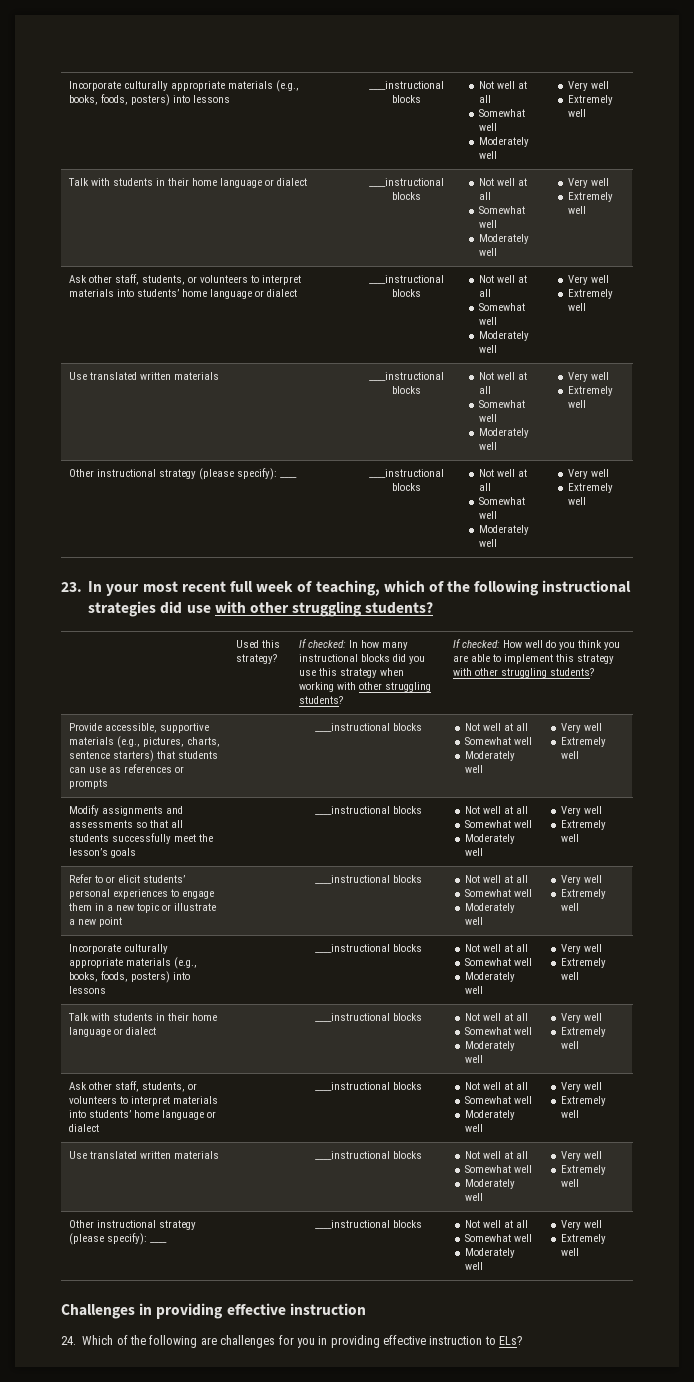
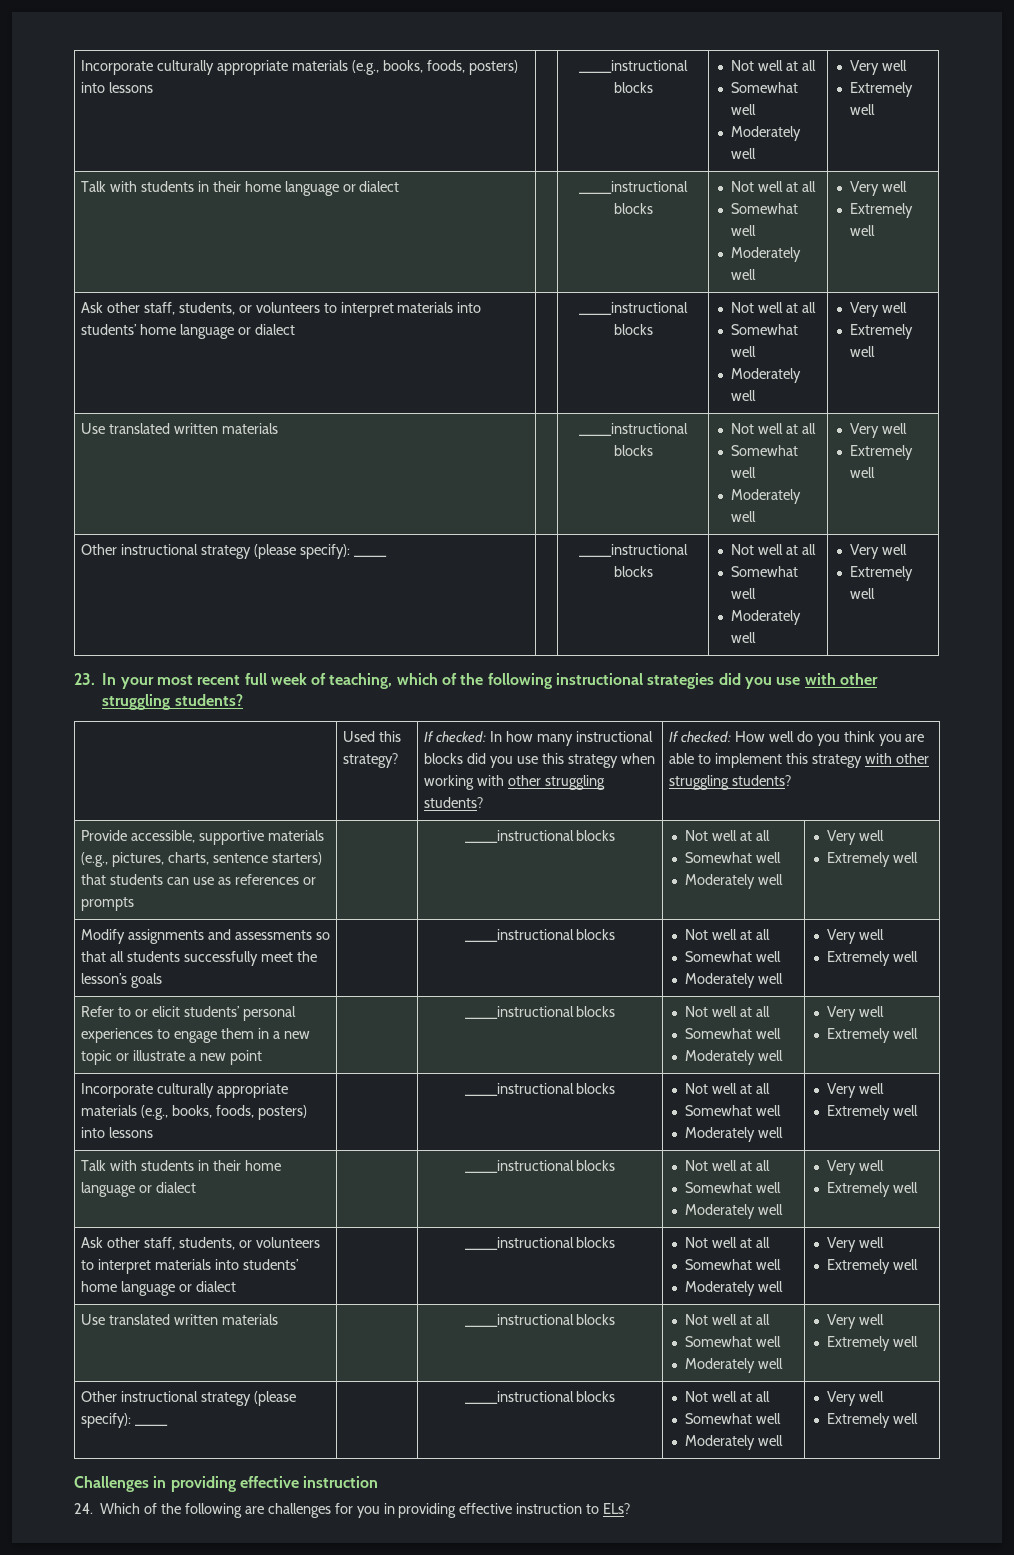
(183, 607) none -> [745,677,773,689] you

